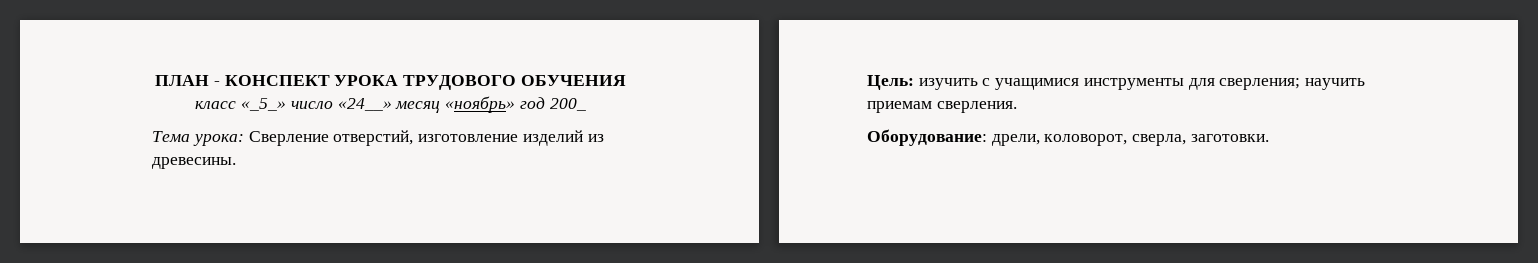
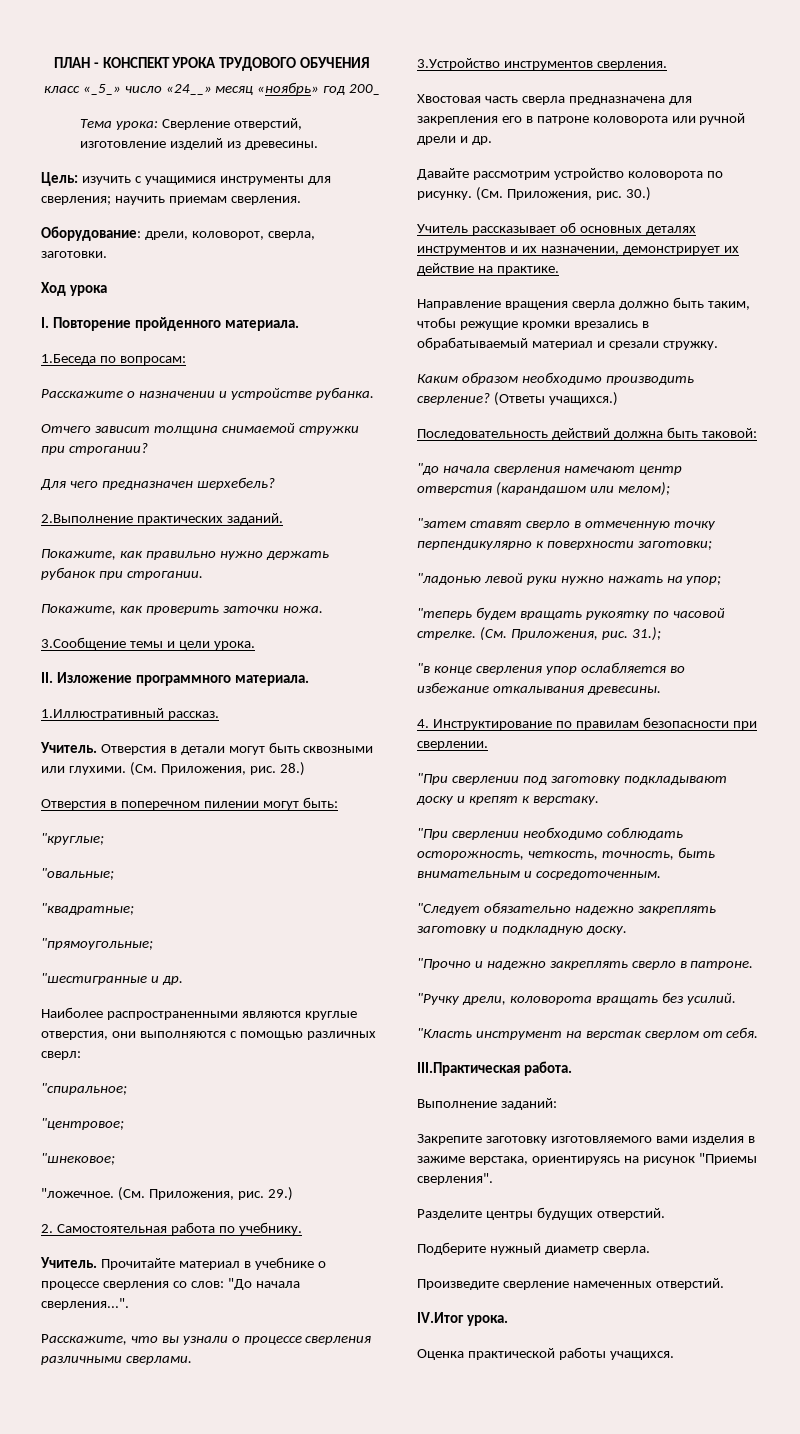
(1269, 138) none -> [41,282,107,296] [41,317,299,331] [41,354,186,365] [41,387,374,400] [41,423,359,435] [41,443,148,455] [40,477,275,490] [41,513,283,525] [41,549,329,560] [41,567,203,580] [41,604,323,615] [41,637,255,650] [41,672,309,686] [41,708,219,720] [40,742,374,755] [41,762,305,776] [41,797,338,810] [41,833,104,845] [41,868,114,880] [41,903,134,915] [41,938,153,950] [41,973,183,985] [41,1007,357,1020] [41,1031,376,1040] [41,1051,81,1060] [41,1083,127,1095] [41,1118,124,1130] [41,1153,115,1165] [41,1187,293,1201] [41,1222,302,1235] [40,1257,326,1270] [41,1278,300,1290] [41,1298,129,1310] [41,1334,372,1345] [41,1356,192,1365] [417,58,667,70] [417,94,692,105] [417,113,746,125] [417,136,492,145] [417,168,723,180] [417,187,651,201] [417,222,696,235] [417,246,739,255] [417,263,559,275] [417,297,750,310] [417,317,649,330] [417,337,718,350] [417,372,694,385] [417,392,618,406] [417,427,757,440] [417,463,682,475] [417,482,670,496] [417,518,716,530] [417,541,712,550] [417,573,722,585] [417,607,725,620] [417,627,661,641] [417,662,685,675] [417,682,661,695] [417,717,757,730] [417,741,488,750] [417,773,727,785] [416,796,599,805] [417,827,683,840] [417,847,715,860] [417,871,661,880] [417,902,716,915] [417,926,627,935] [417,958,754,970] [417,992,736,1005] [417,1027,759,1040] [417,1061,572,1076] [417,1098,557,1110] [417,1134,755,1145] [417,1153,757,1165] [417,1173,493,1185] [417,1207,665,1220] [417,1242,650,1255] [417,1278,724,1290] [417,1312,508,1326] [417,1347,674,1360] // Ход урока // I. Повторение пройденного материала. // 1.Беседа по вопросам: // Расскажите о назначении и устройстве рубанка. // Отчего зависит толщина снимаемой стружки при строгании? // Для чего предназначен шерхебель? // 2.Выполнение практических заданий. // Покажите, как правильно нужно держать рубанок при строгании. // Покажите, как проверить заточки ножа. // 3.Сообщение темы и цели урока. // II. Изложение программного материала. // 1.Иллюстративный рассказ. // Учитель. Отверстия в детали могут быть сквозными или глухими. (См. Приложения, рис. 28.) // Отверстия в поперечном пилении могут быть: // "круглые; // "овальные; // "квадратные; // "прямоугольные; // "шестигранные и др. // Наиболее распространенными являются круглые отверстия, они выполняются с помощью различных сверл: // "спиральное; // "центровое; // "шнековое; // "ложечное. (См. Приложения, рис. 29.) // 2. Самостоятельная работа по учебнику. // Учитель. Прочитайте материал в учебнике о процессе сверления со слов: "До начала сверления...". // Расскажите, что вы узнали о процессе сверления различными сверлами. // 3.Устройство инструментов сверления. // Хвостовая часть сверла предназначена для закрепления его в патроне коловорота или ручной дрели и др. // Давайте рассмотрим устройство коловорота по рисунку. (См. Приложения, рис. 30.) // Учитель рассказывает об основных деталях инструментов и их назначении, демонстрирует их действие на практике. // Направление вращения сверла должно быть таким, чтобы режущие кромки врезались в обрабатываемый материал и срезали стружку. // Каким образом необходимо производить сверление? (Ответы учащихся.) // Последовательность действий должна быть таковой: // "до начала сверления намечают центр отверстия (карандашом или мелом); // "затем ставят сверло в отмеченную точку перпендикулярно к поверхности заготовки; // "ладонью левой руки нужно нажать на упор; // "теперь будем вращать рукоятку по часовой стрелке. (См. Приложения, рис. 31.); // "в конце сверления упор ослабляется во избежание откалывания древесины. // 4. Инструктирование по правилам безопасности при сверлении. // "При сверлении под заготовку подкладывают доску и крепят к верстаку. // "При сверлении необходимо соблюдать осторожность, четкость, точность, быть внимательным и сосредоточенным. // "Следует обязательно надежно закреплять заготовку и подкладную доску. // "Прочно и надежно закреплять сверло в патроне. // "Ручку дрели, коловорота вращать без усилий. // "Класть инструмент на верстак сверлом от себя. // III.Практическая работа. // Выполнение заданий: // Закрепите заготовку изготовляемого вами изделия в зажиме верстака, ориентируясь на рисунок "Приемы сверления". // Разделите центры будущих отверстий. // Подберите нужный диаметр сверла. // Произведите сверление намеченных отверстий. // IV.Итог урока. // Оценка практической работы учащихся.

